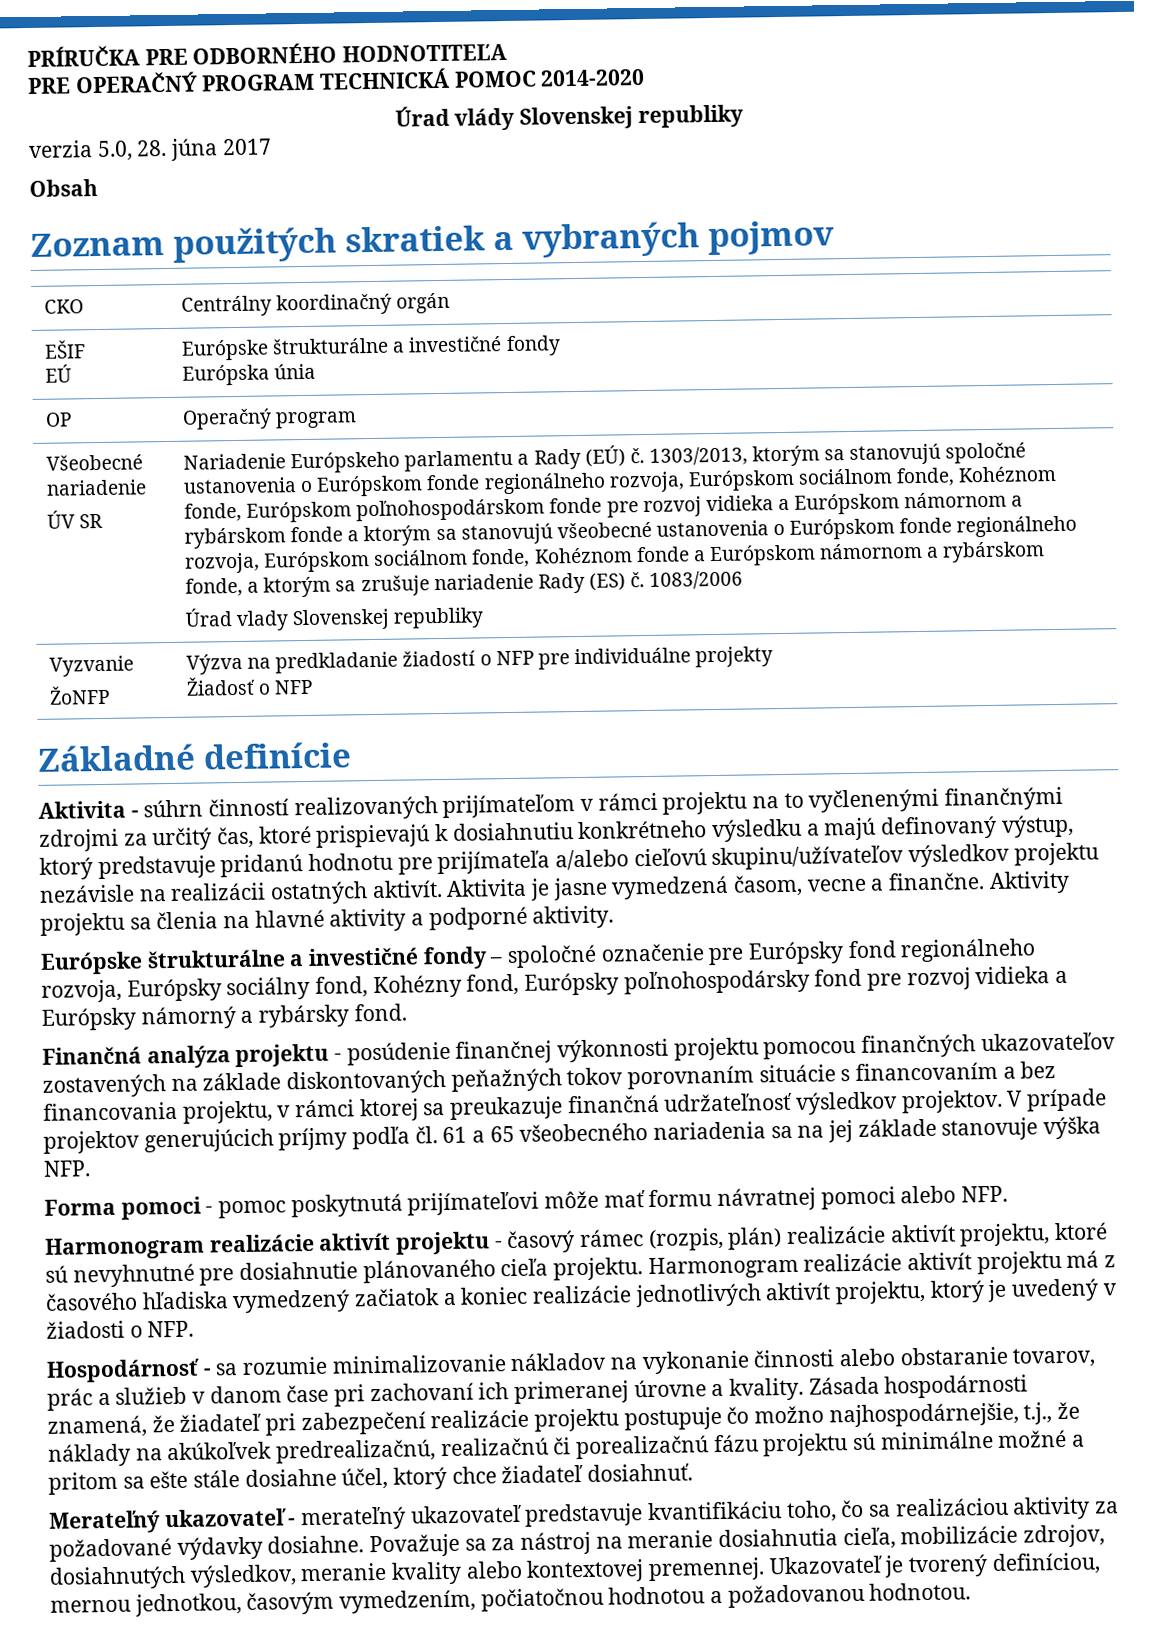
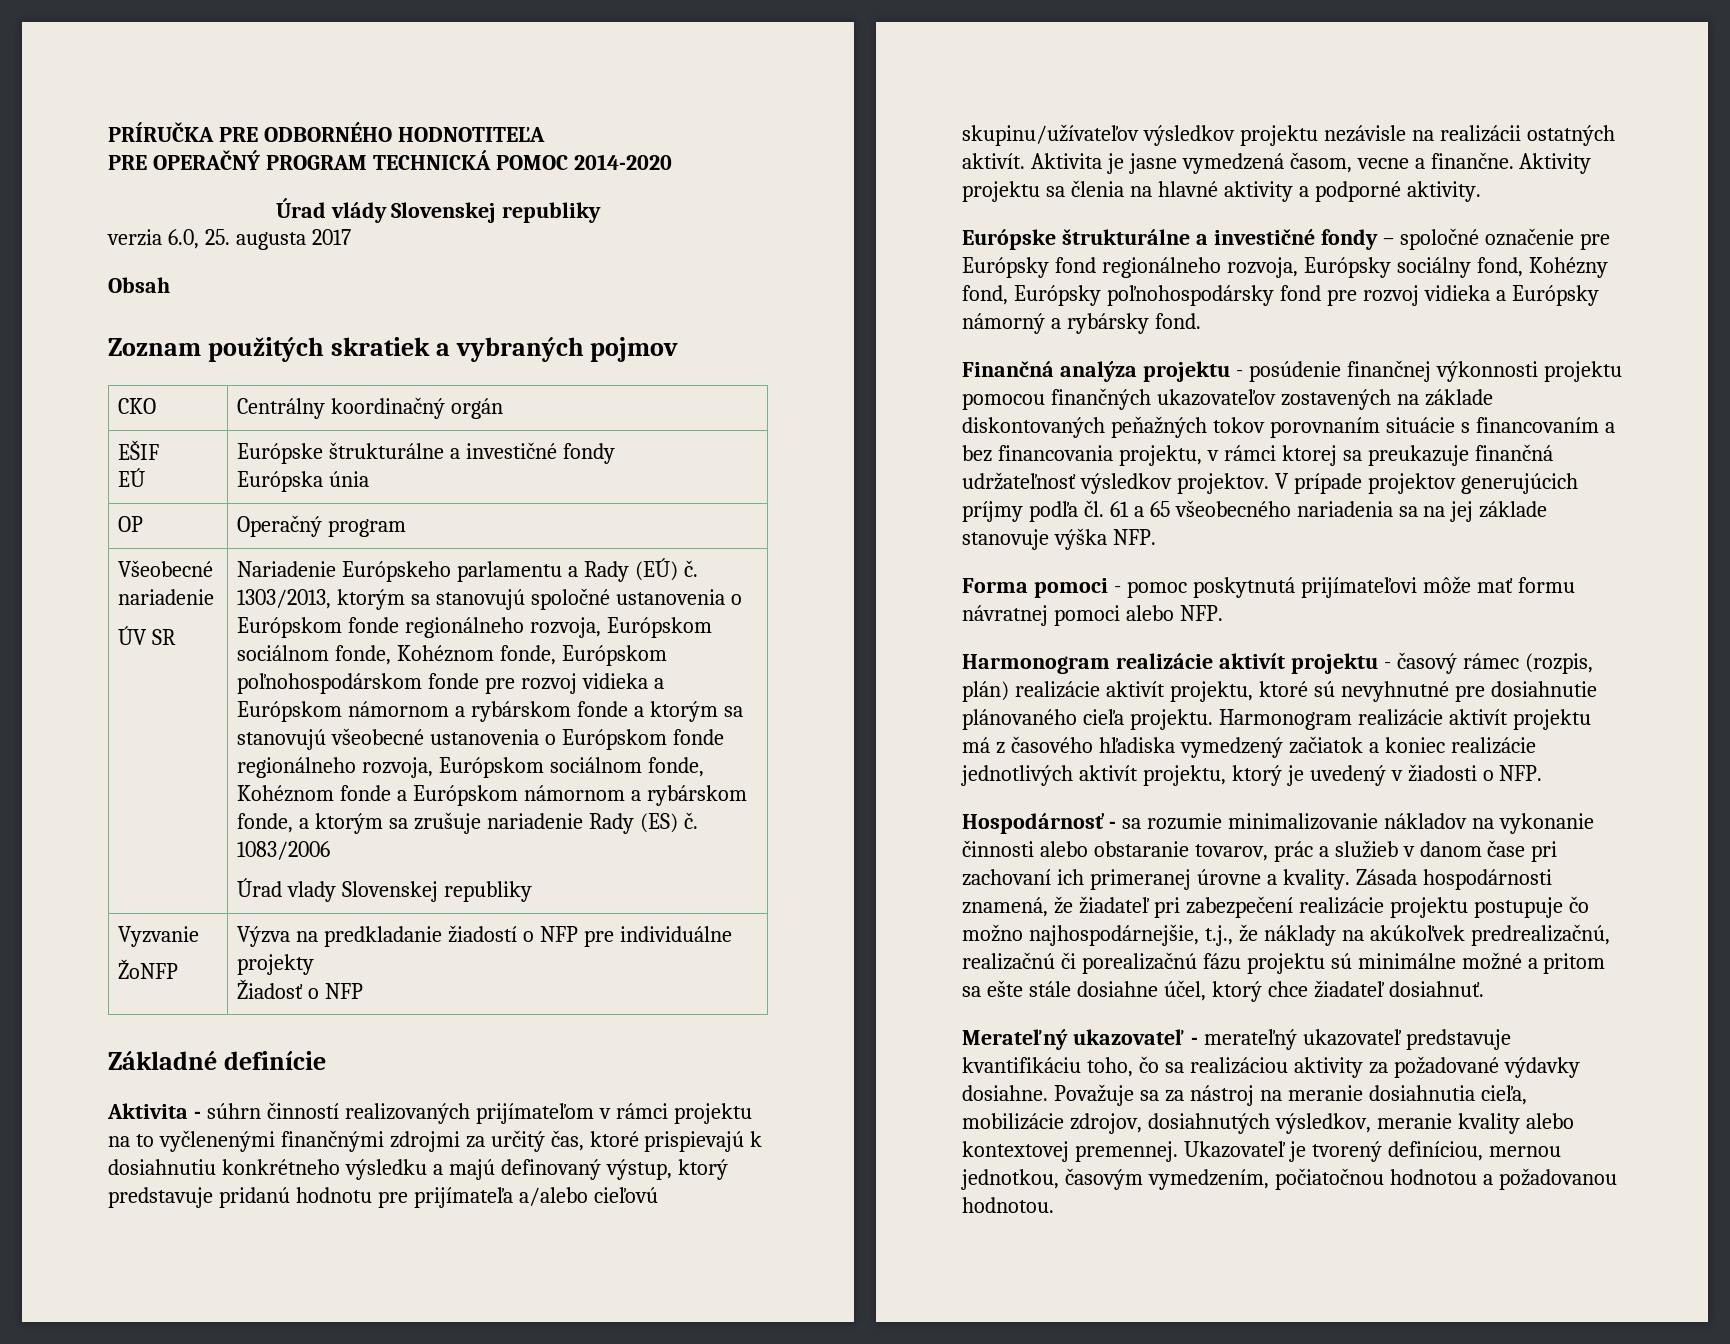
[96,138,219,161] 5.0, 28. júna -> [167,229,306,250] 6.0, 25. augusta

